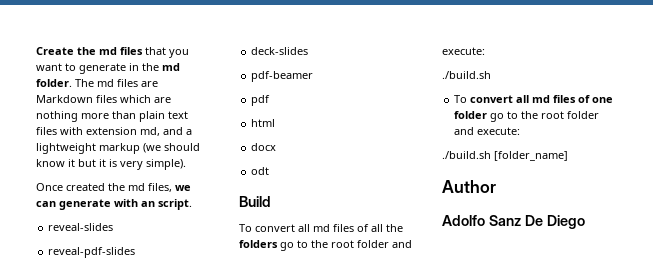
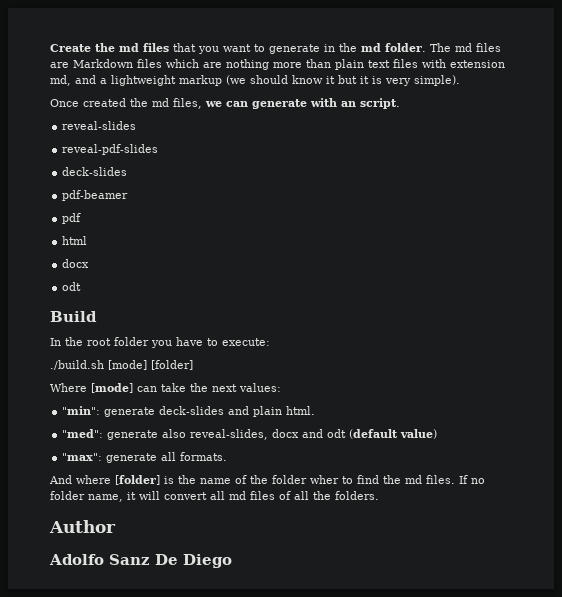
[239,224,252,232] To -> [50,337,270,348] [50,360,193,370] [50,383,281,393] [62,406,316,417] [62,429,438,440] [62,452,228,463] [49,475,485,485] [50,491,160,502] In the root folder you have to execute: // ./build.sh [mode] [folder] // Where [mode] can take the next values: // "min": generate deck-slides and plain html. // "med": generate also reveal-slides, docx and odt (default value) // "max": generate all formats. // And where [folder] is the name of the folder wher to find the md files. If no folder name, it will
[239,240,412,251] [442,47,485,55] [442,71,491,79] [454,95,614,103] [454,111,600,122] [454,127,521,135] [442,151,568,161] folders go to the root folder and execute: // ./build.sh // To convert all md files of one folder go to the root folder and execute: // ./build.sh [folder_name] -> [335,491,379,500] folders.

